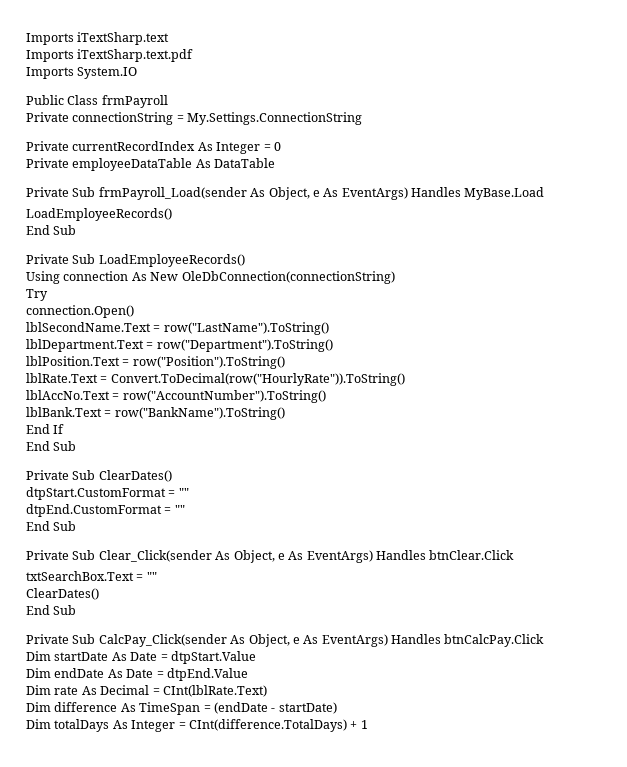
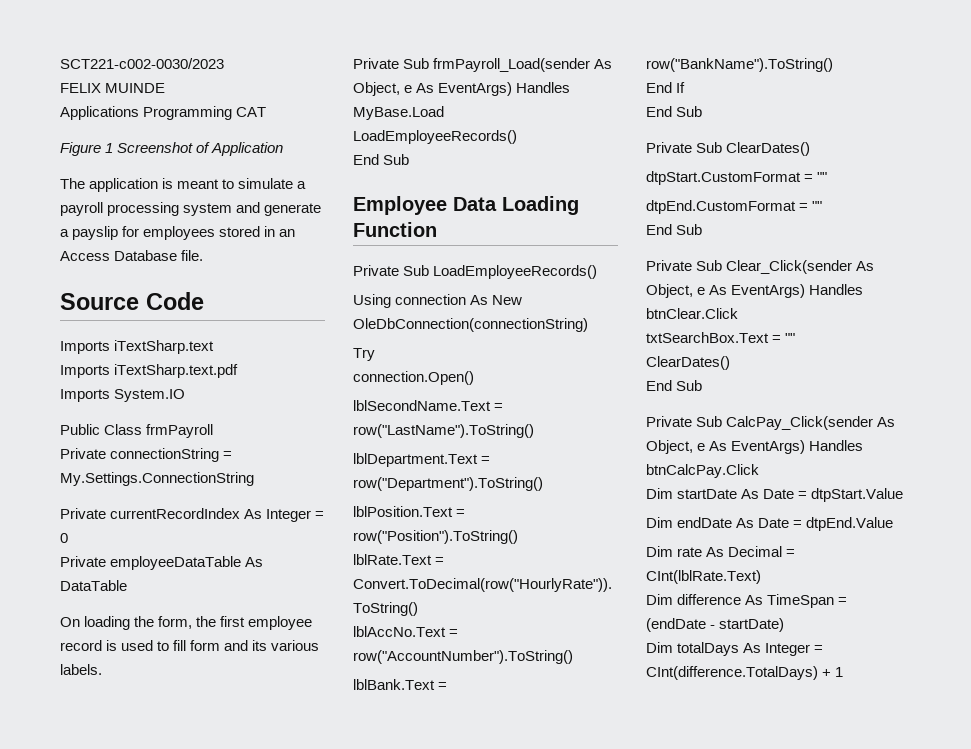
(26, 39) none -> [60,58,224,69] [60,83,166,93] [60,106,267,120] [60,142,284,156] [60,178,307,192] [60,202,322,216] [60,226,296,240] [60,250,204,261] [60,292,204,310] SCT221-c002-0030/2023 // FELIX MUINDE // Applications Programming CAT // Figure 1 Screenshot of Application // The application is meant to simulate a payroll processing system and generate a payslip for employees stored in an Access Database file. // Source Code //
(276, 163) none -> [60,616,313,630] [60,640,320,651] [60,664,102,675] // On loading the form, the first employee record is used to fill form and its various labels.
(77, 230) none -> [353,196,579,215] [353,222,437,237] // Employee Data Loading Function

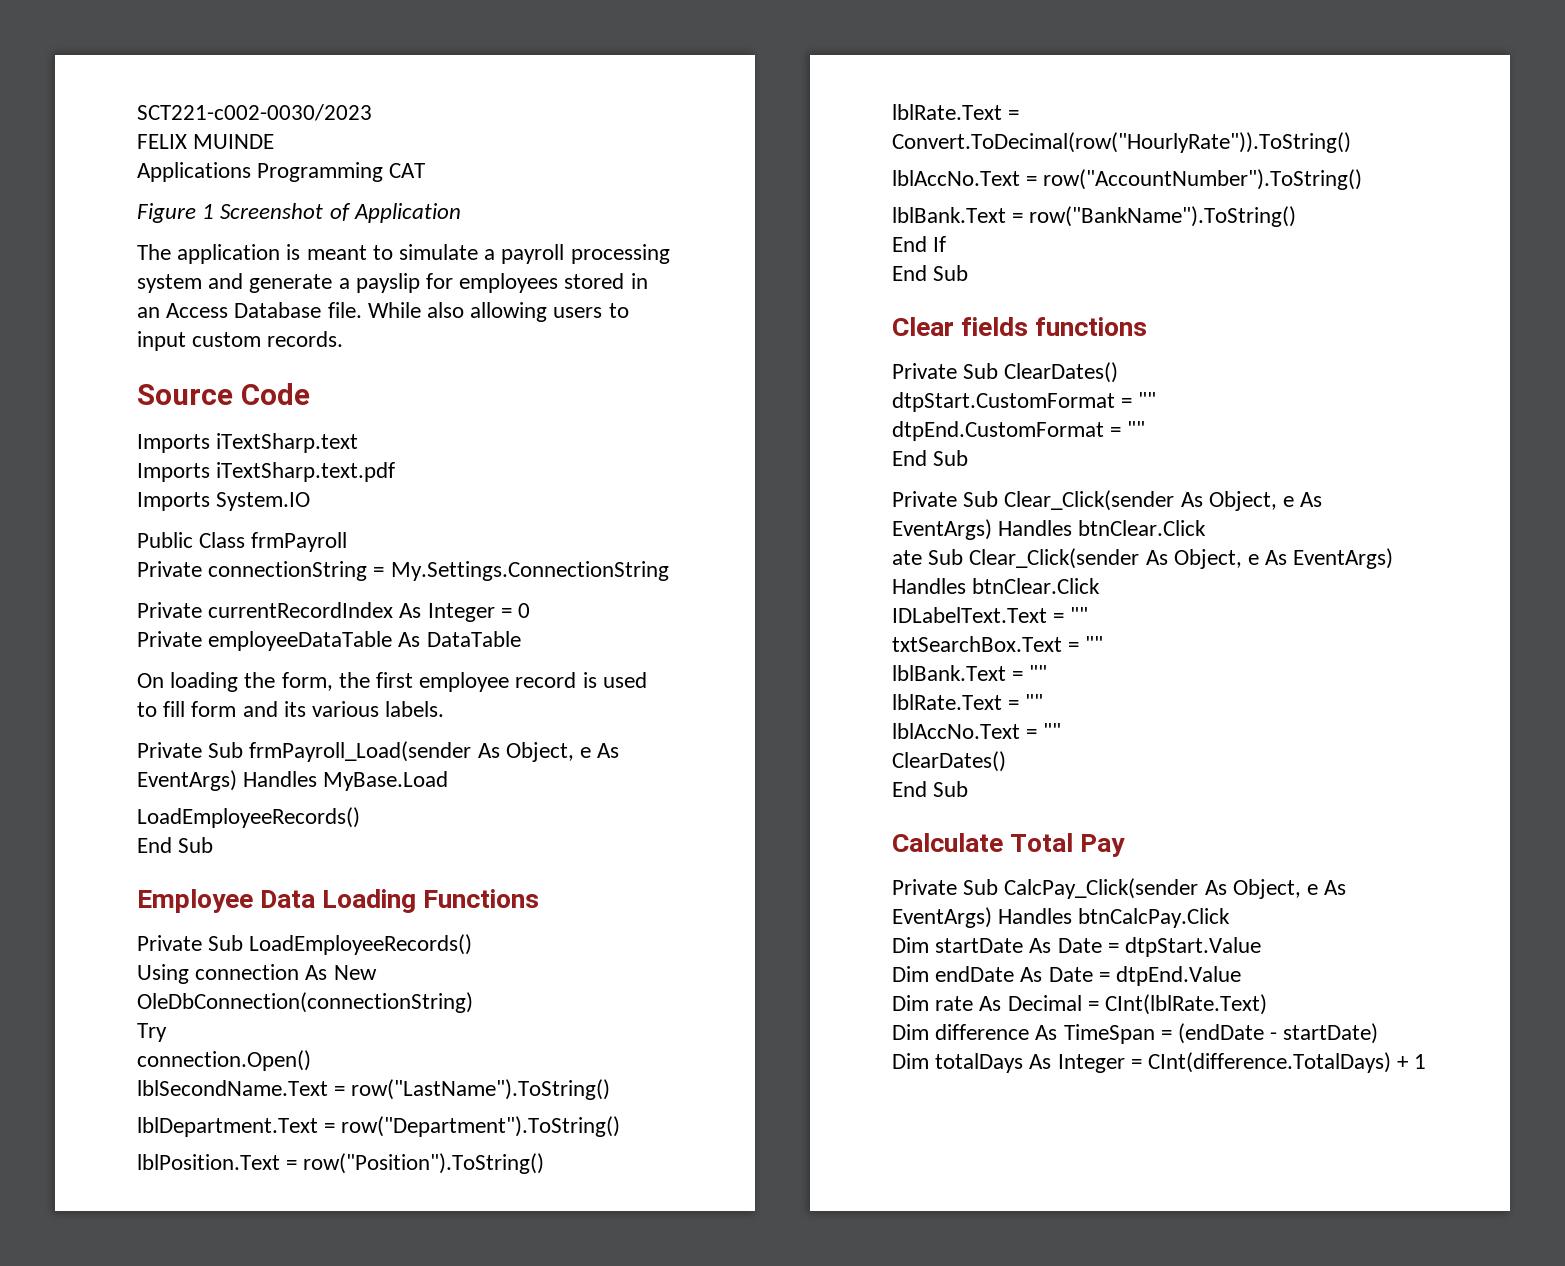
(204, 255) none -> [367,302,629,322] [137,331,344,351] While also allowing users to input custom records.
[353,222,437,237] Function -> [423,889,540,908] Functions
(703, 111) none -> [892,317,1148,336] // Clear fields functions
[646,332,769,343] txtSearchBox.Text -> [892,548,1394,569] [892,578,1101,594] [892,607,1089,623] [892,636,1104,652] [892,665,1048,681] [892,694,1044,710] [892,723,1020,739] ate Sub Clear_Click(sender As Object, e As EventArgs) Handles btnClear.Click // IDLabelText.Text = "" // txtSearchBox.Text = "" // lblBank.Text = "" // lblRate.Text = "" // lblAccNo.Text
(703, 385) none -> [892,833,1126,857] // Calculate Total Pay

